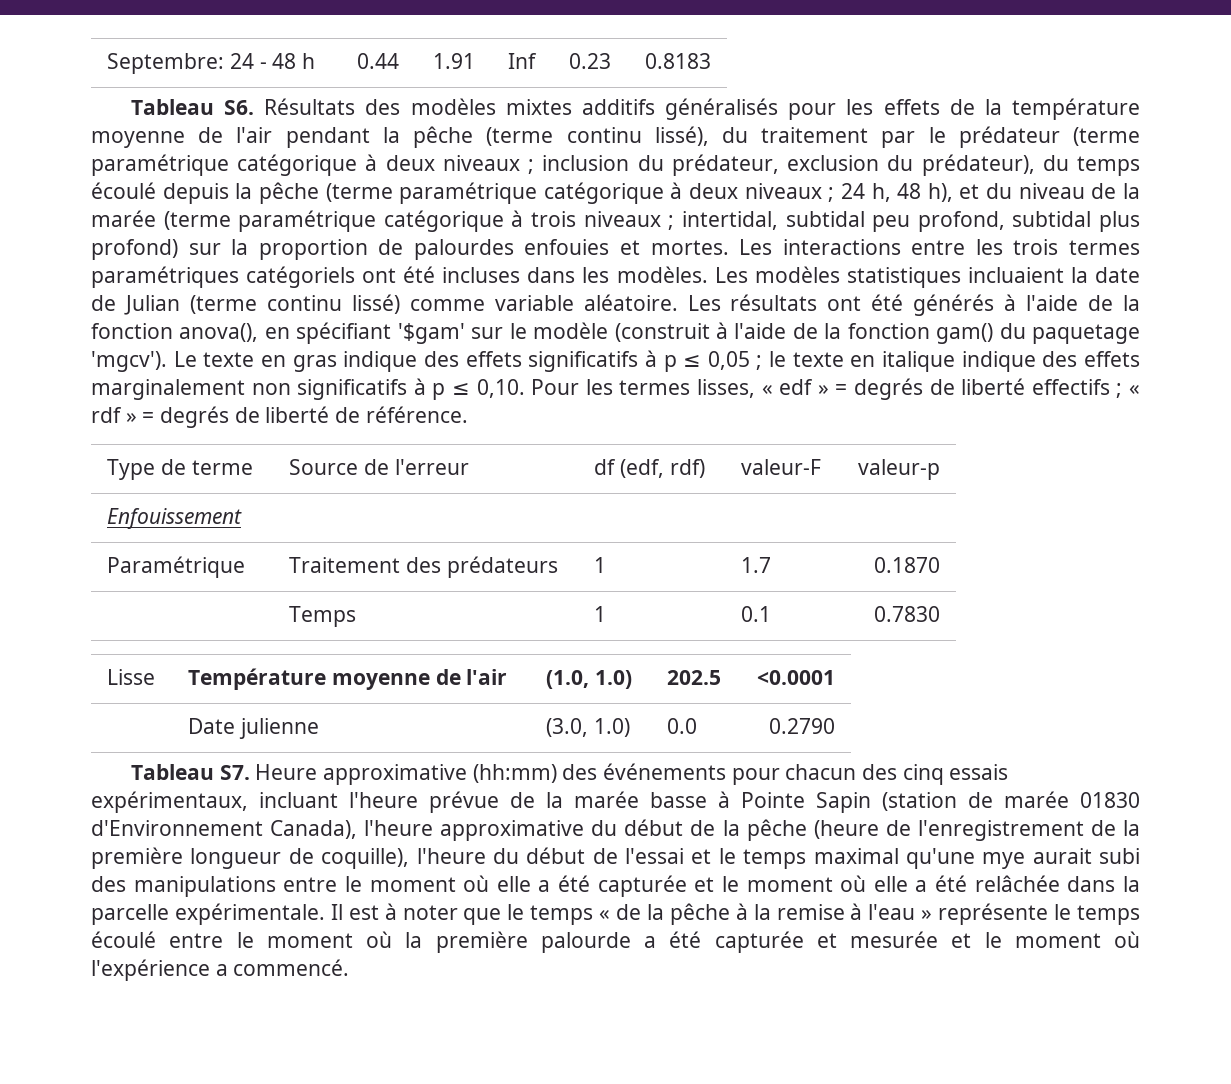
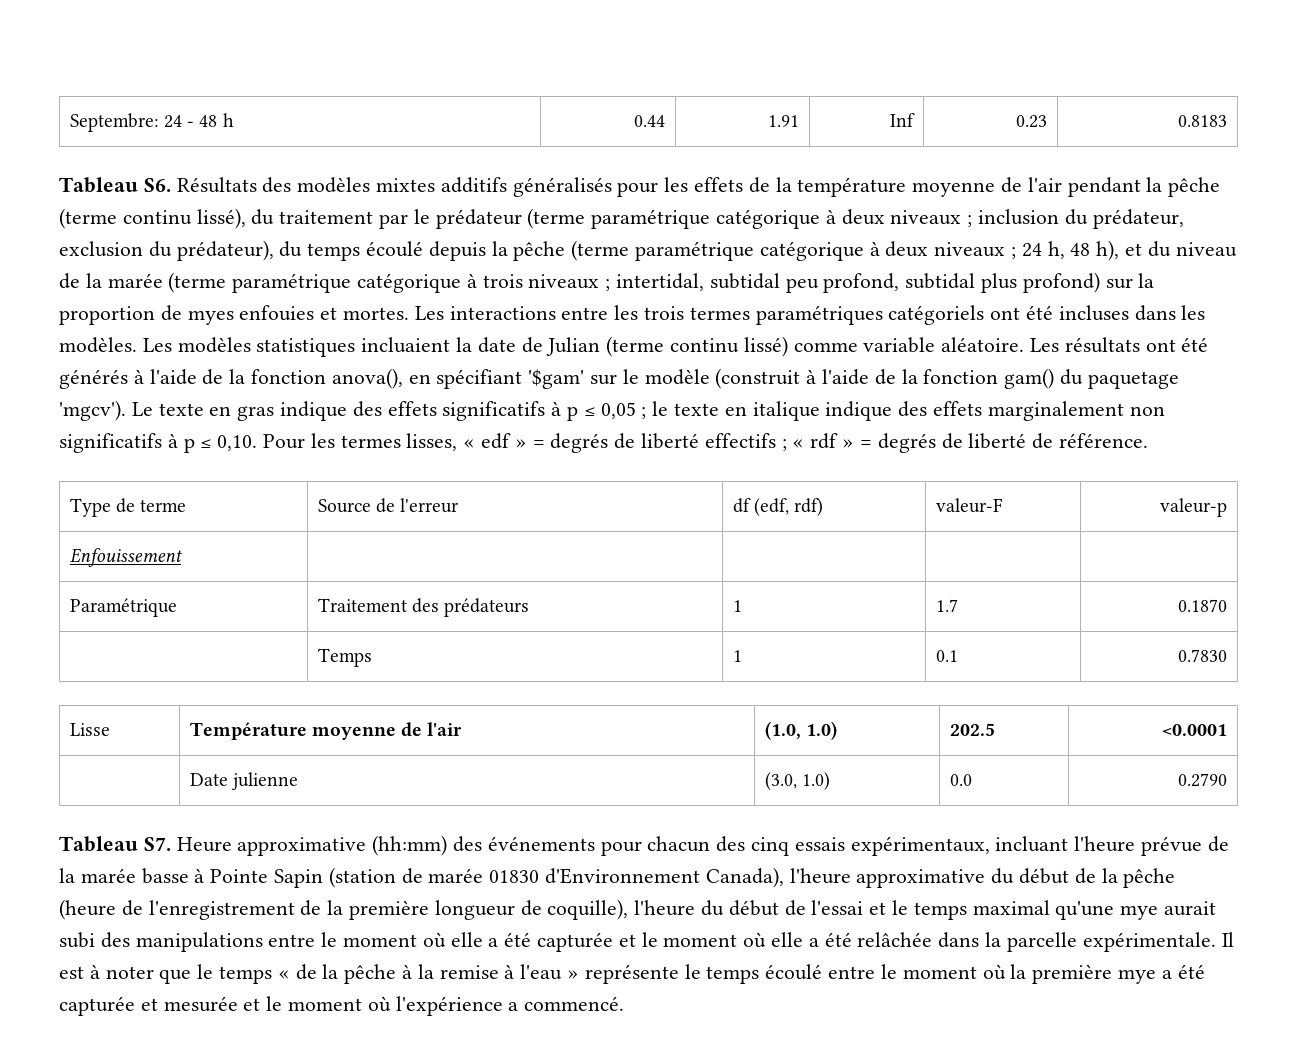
[413,239,514,260] palourdes -> [187,310,234,325] myes
[540,932,631,953] palourde -> [1117,969,1156,984] mye

